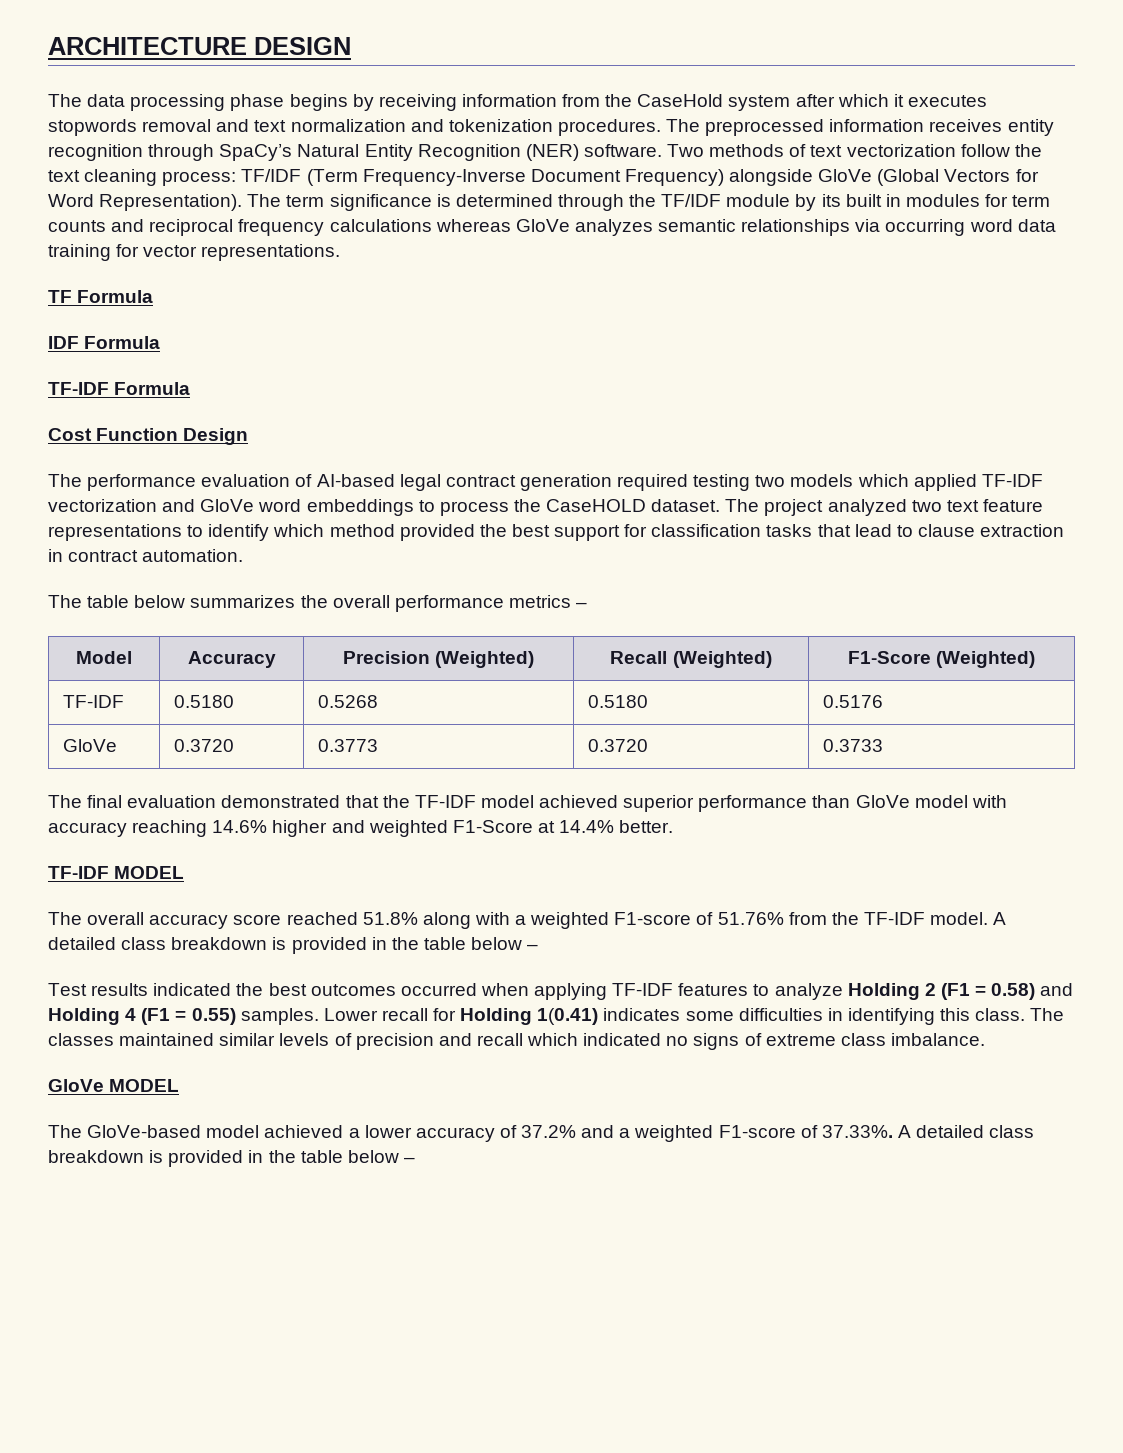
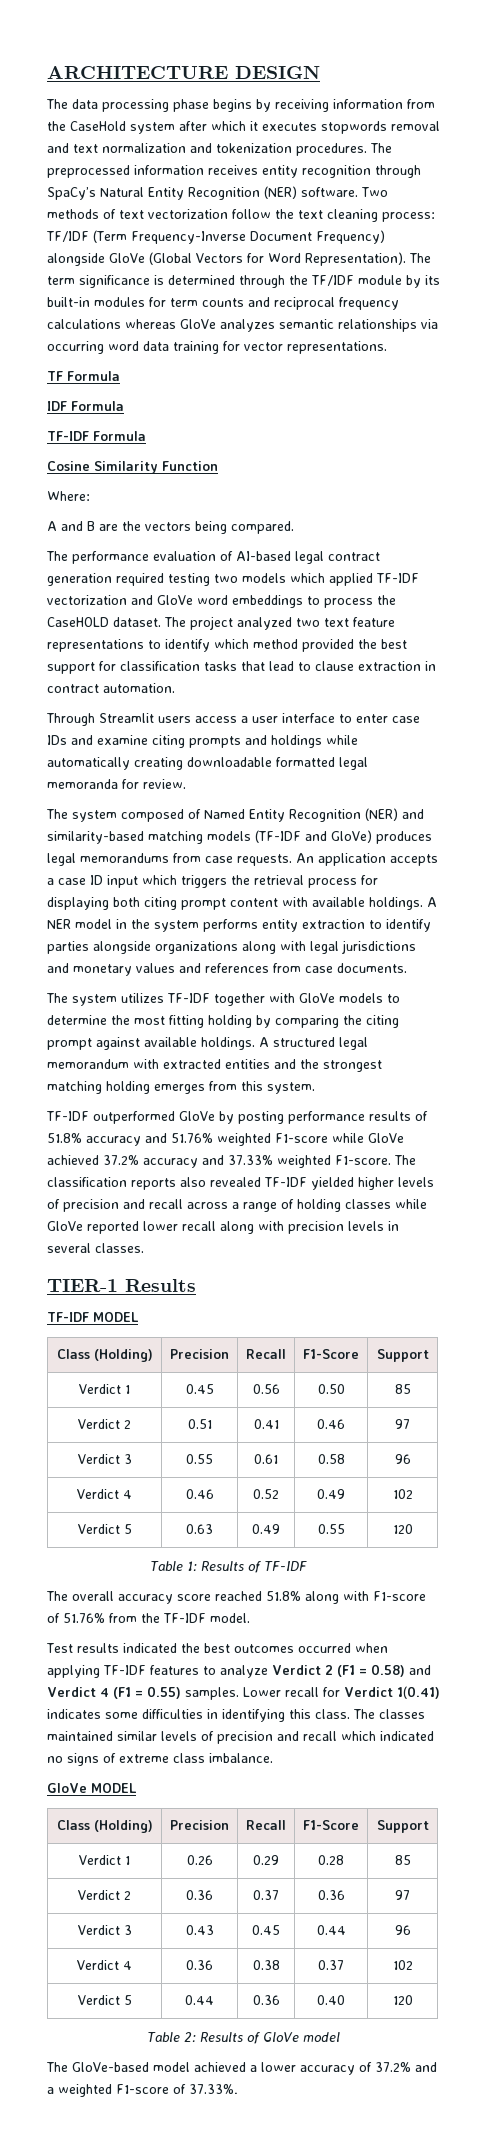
[845,194,901,207] built in -> [47,297,90,307] built-in
[48,428,92,441] Cost -> [47,461,158,474] Cosine Similarity
[183,428,249,445] Design -> [47,491,90,501] [47,521,294,534] // Where: // A and B are the vectors being compared.
[48,595,588,612] [76,651,132,664] [187,651,276,668] [342,651,535,668] [610,651,772,668] [847,651,1036,668] [62,695,124,708] [173,695,234,708] [317,695,378,708] [587,695,648,708] [822,695,883,708] [62,739,117,752] [173,739,234,752] [317,739,378,752] [587,739,648,752] [822,739,883,752] [48,795,1007,812] [48,820,674,837] [48,866,185,879] The table below summarizes the overall performance metrics – // Model | Accuracy | Precision (Weighted) | Recall (Weighted) | F1-Score (Weighted) // TF-IDF | 0.5180 | 0.5268 | 0.5180 | 0.5176 // GloVe | 0.3720 | 0.3773 | 0.3720 | 0.3733 // The final evaluation demonstrated that the TF-IDF model achieved superior performance than GloVe model with accuracy reaching 14.6% higher and weighted F1-Score at 14.4% better. // TF-IDF MODEL -> [46,713,420,726] [47,735,358,748] [47,757,368,770] [47,779,186,789] [46,808,424,822] [47,830,432,844] [47,853,438,866] [47,875,378,888] [47,897,437,910] [47,919,431,932] [47,940,416,954] [47,963,407,976] [46,993,400,1006] [47,1015,399,1028] [47,1037,368,1050] [47,1059,382,1072] [47,1081,315,1094] [46,1111,428,1124] [47,1133,404,1146] [47,1155,416,1168] [47,1177,434,1190] [47,1199,427,1212] [47,1221,399,1234] [47,1243,144,1253] [47,1279,196,1292] [47,1312,139,1322] [56,1349,153,1362] [170,1349,229,1359] [246,1349,286,1359] [303,1349,359,1359] [376,1349,429,1362] [79,1384,130,1394] [185,1384,214,1394] [252,1384,280,1394] [317,1384,345,1394] [394,1384,411,1394] [78,1419,131,1429] [187,1419,212,1429] [253,1419,279,1429] [317,1419,345,1429] [395,1419,410,1429] [77,1454,132,1464] [186,1454,213,1464] [254,1454,278,1464] [317,1454,345,1464] [394,1454,411,1464] [77,1489,132,1499] [185,1489,214,1499] [253,1489,279,1499] [317,1489,345,1499] [392,1489,413,1499] [77,1524,132,1534] [186,1524,213,1534] [252,1524,280,1534] [317,1524,345,1534] [392,1524,413,1534] [149,1561,307,1573] Through Streamlit users access a user interface to enter case IDs and examine citing prompts and holdings while automatically creating downloadable formatted legal memoranda for review. // The system composed of Named Entity Recognition (NER) and similarity-based matching models (TF-IDF and GloVe) produces legal memorandums from case requests. An application accepts a case ID input which triggers the retrieval process for displaying both citing prompt content with available holdings. A NER model in the system performs entity extraction to identify parties alongside organizations along with legal jurisdictions and monetary values and references from case documents. // The system utilizes TF-IDF together with GloVe models to determine the most fitting holding by comparing the citing prompt against available holdings. A structured legal memorandum with extracted entities and the strongest matching holding emerges from this system. // TF-IDF outperformed GloVe by posting performance results of 51.8% accuracy and 51.76% weighted F1-score while GloVe achieved 37.2% accuracy and 37.33% weighted F1-score. The classification reports also revealed TF-IDF yielded higher levels of precision and recall across a range of holding classes while GloVe reported lower recall along with precision levels in several classes. // TIER-1 Results // TF-IDF MODEL // Class (Holding) | Precision | Recall | F1-Score | Support // Verdict 1 | 0.45 | 0.56 | 0.50 | 85 // Verdict 2 | 0.51 | 0.41 | 0.46 | 97 // Verdict 3 | 0.55 | 0.61 | 0.58 | 96 // Verdict 4 | 0.46 | 0.52 | 0.49 | 102 // Verdict 5 | 0.63 | 0.49 | 0.55 | 120 // Table 1: Results of TF-IDF
[515,912,610,929] a weighted -> (369, 1596) none
[993,912,1007,925] [48,937,539,954] A detailed class breakdown is provided in the table below – -> (250, 1618) none
[847,983,920,1000] Holding -> [272,1665,321,1675] Verdict
[48,1008,120,1025] Holding -> [47,1687,96,1697] Verdict
[460,1008,533,1025] Holding -> [344,1687,393,1697] Verdict
(180, 1085) none -> [56,1820,153,1833] [170,1820,229,1830] [246,1820,286,1830] [303,1820,359,1830] [376,1820,429,1833] [79,1855,130,1865] [186,1855,213,1865] [253,1855,279,1865] [318,1855,344,1865] [394,1855,411,1865] [78,1890,131,1900] [186,1890,213,1900] [253,1890,279,1900] [317,1890,345,1900] [395,1890,410,1900] [77,1925,132,1935] [185,1925,214,1935] [252,1925,280,1935] [316,1925,346,1935] [394,1925,411,1935] [77,1960,132,1970] [186,1960,213,1970] [252,1960,280,1970] [318,1960,344,1970] [392,1960,413,1970] [77,1995,132,2005] [185,1995,214,2005] [252,1995,280,2005] [317,1995,345,2005] [392,1995,413,2005] [147,2032,340,2044] // Class (Holding) | Precision | Recall | F1-Score | Support // Verdict 1 | 0.26 | 0.29 | 0.28 | 85 // Verdict 2 | 0.36 | 0.37 | 0.36 | 97 // Verdict 3 | 0.43 | 0.45 | 0.44 | 96 // Verdict 4 | 0.36 | 0.38 | 0.37 | 102 // Verdict 5 | 0.44 | 0.36 | 0.40 | 120 // Table 2: Results of GloVe model
[897,1125,1035,1138] [48,1150,415,1167] A detailed class breakdown is provided in the table below – -> (238, 2089) none

